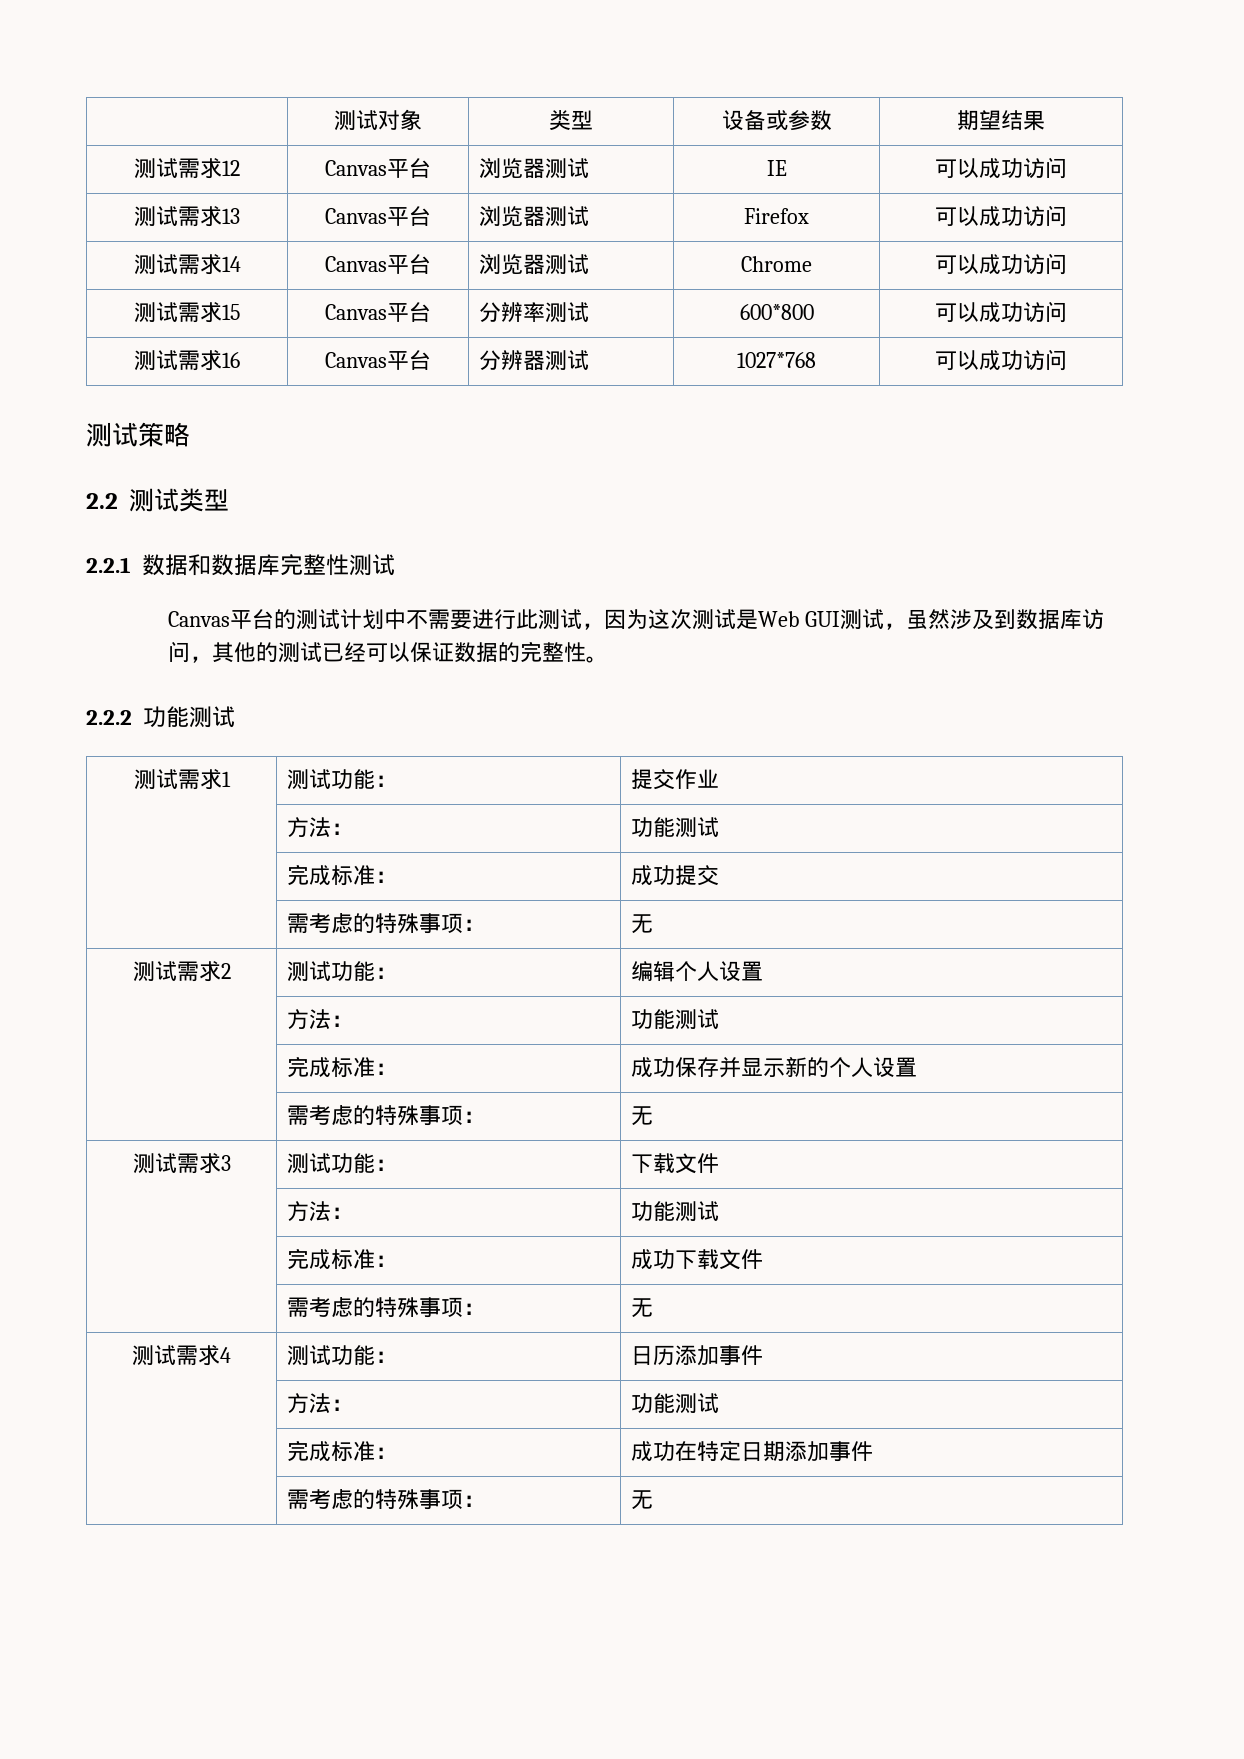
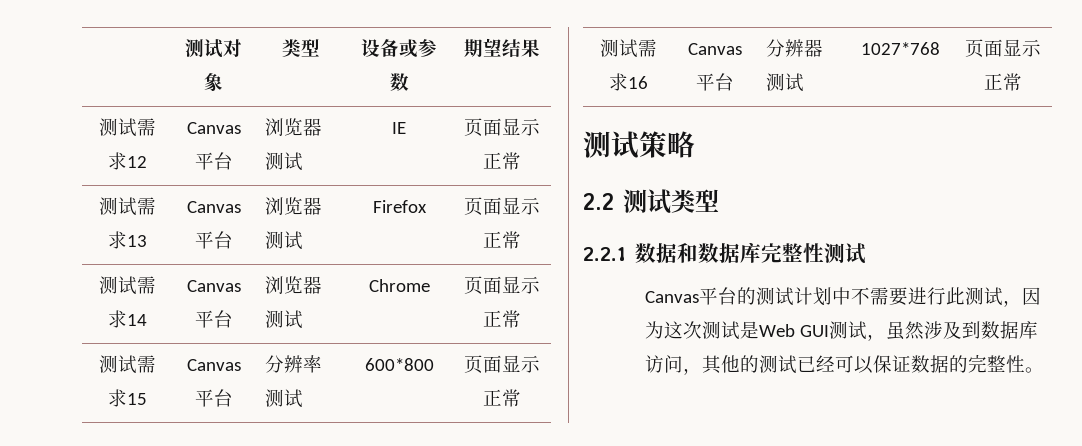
[934,157,1067,179] 可以成功访问 -> [463,118,540,137] [482,152,521,170] 页面显示正常
[934,205,1067,227] 可以成功访问 -> [463,197,540,216] [482,231,521,249] 页面显示正常
[934,253,1067,275] 可以成功访问 -> [463,276,540,295] [482,310,521,328] 页面显示正常
[934,301,1067,323] 可以成功访问 -> [463,355,540,374] [482,389,521,407] 页面显示正常
[934,349,1067,371] 可以成功访问 -> [964,39,1041,58] [983,73,1022,91] 页面显示正常
[86,706,235,728] [133,769,231,790] [286,769,397,790] [630,769,719,790] [286,817,353,837] [630,817,719,838] [286,864,397,886] [630,865,719,886] [286,913,485,934] [630,914,653,934] [132,961,231,982] [286,961,397,982] [630,961,763,982] [286,1009,353,1029] [630,1009,719,1030] [286,1056,397,1078] [630,1057,917,1078] [286,1105,485,1126] [630,1106,653,1126] [132,1153,231,1174] [286,1153,397,1174] [630,1153,719,1174] [286,1201,353,1221] [630,1201,719,1222] [286,1248,397,1270] [630,1249,763,1270] [286,1297,485,1318] [630,1298,653,1318] [132,1345,231,1366] [286,1345,397,1366] [630,1345,763,1366] [286,1393,353,1413] [630,1393,719,1414] [286,1440,397,1462] [630,1441,873,1462] [286,1489,485,1510] [630,1490,653,1510] // 2.2.2功能测试 // 测试需求1 | 测试功能： | 提交作业 // | 方法： | 功能测试 // | 完成标准： | 成功提交 // | 需考虑的特殊事项： | 无 // 测试需求2 | 测试功能： | 编辑个人设置 // | 方法： | 功能测试 // | 完成标准： | 成功保存并显示新的个人设置 // | 需考虑的特殊事项： | 无 // 测试需求3 | 测试功能： | 下载文件 // | 方法： | 功能测试 // | 完成标准： | 成功下载文件 // | 需考虑的特殊事项： | 无 // 测试需求4 | 测试功能： | 日历添加事件 // | 方法： | 功能测试 // | 完成标准： | 成功在特定日期添加事件 // | 需考虑的特殊事项： | 无 -> (1044, 370) none

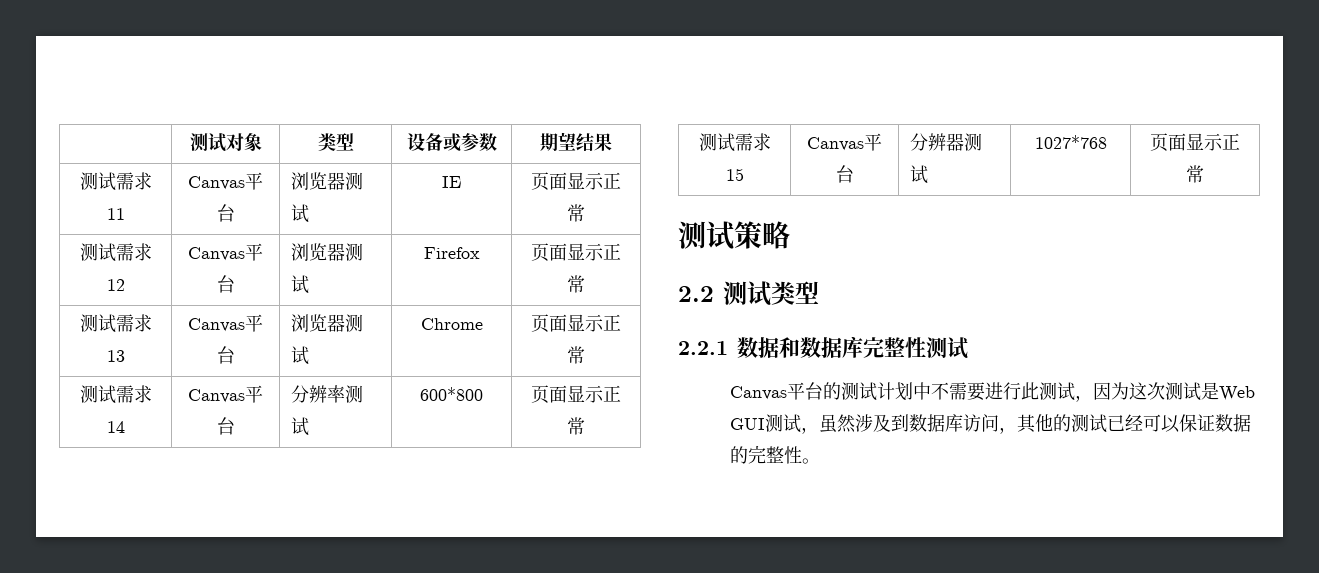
[126,156,147,168] 12 -> [106,208,125,220] 11
[126,235,147,247] 13 -> [106,279,125,291] 12
[126,314,147,326] 14 -> [106,350,125,362] 13
[126,393,147,405] 15 -> [106,421,125,433] 14
[627,76,648,89] 16 -> [725,168,744,181] 15

